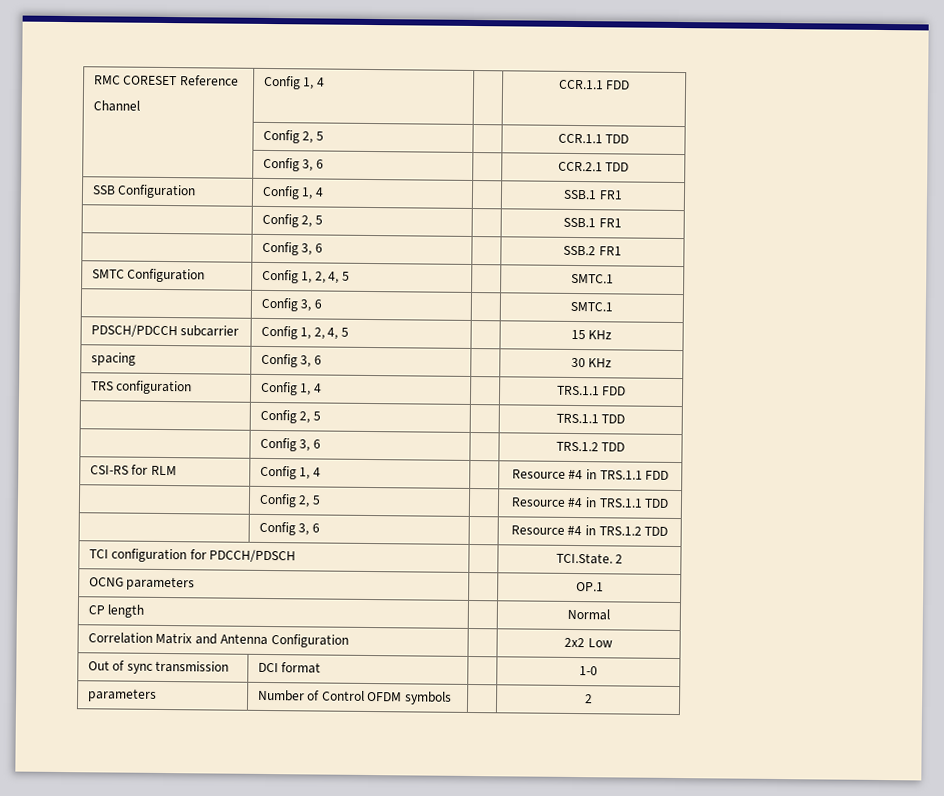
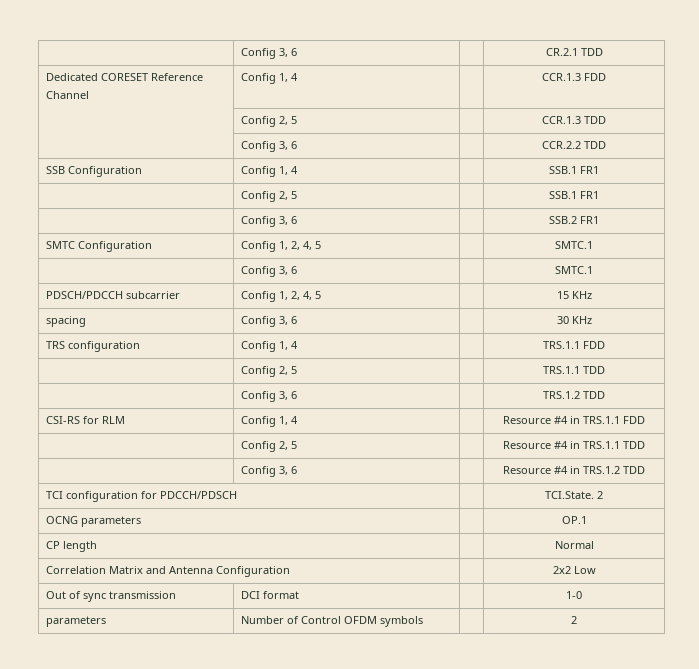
[93,75,121,85] RMC -> [240,48,297,59] [545,48,603,56] [45,73,98,81] | Config 3, 6 | | CR.2.1 TDD // Dedicated
[558,79,631,90] [262,129,324,144] [557,133,630,144] [262,157,324,172] [557,161,603,172] CCR.1.1 FDD // | Config 2, 5 | | CCR.1.1 TDD // | Config 3, 6 | | CCR.2.1 -> [542,73,606,81] [240,116,297,127] [542,116,606,124] [240,141,297,152] [542,141,581,149] CCR.1.3 FDD // | Config 2, 5 | | CCR.1.3 TDD // | Config 3, 6 | | CCR.2.2

